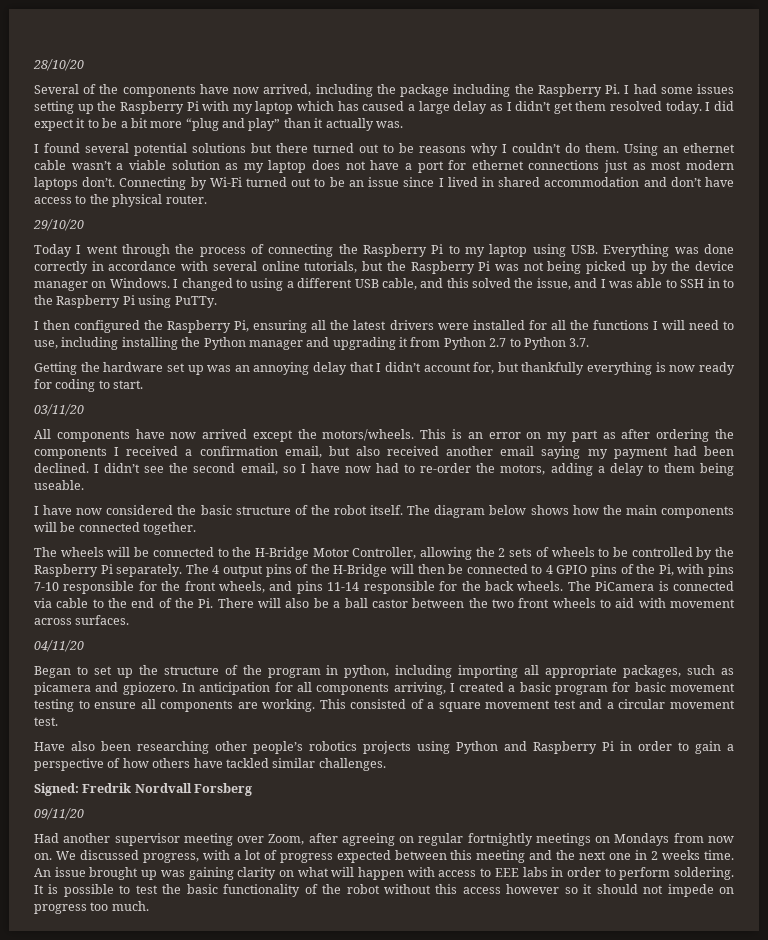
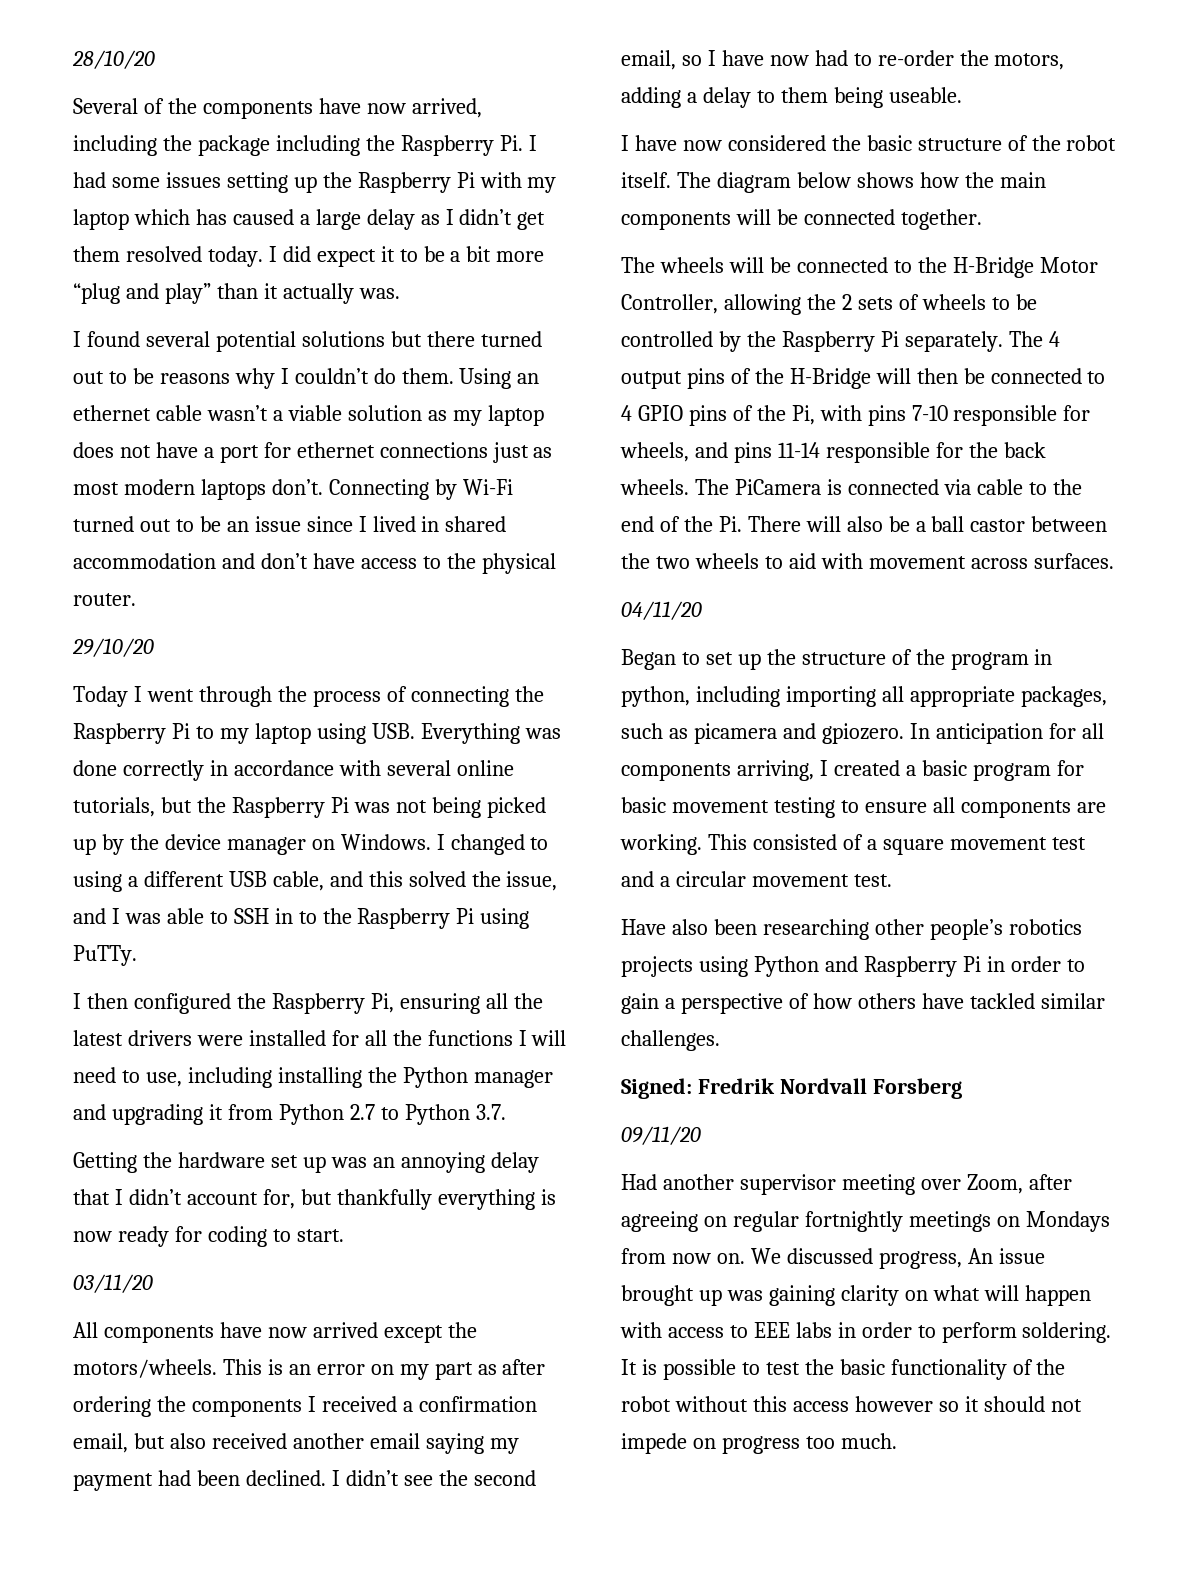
[161,581,216,591] the front -> (1091, 413) none
[518,598,550,608] front -> (690, 562) none
[202,850,735,863] with a lot of progress expected between this meeting and the next one in 2 weeks time. -> (962, 1260) none

